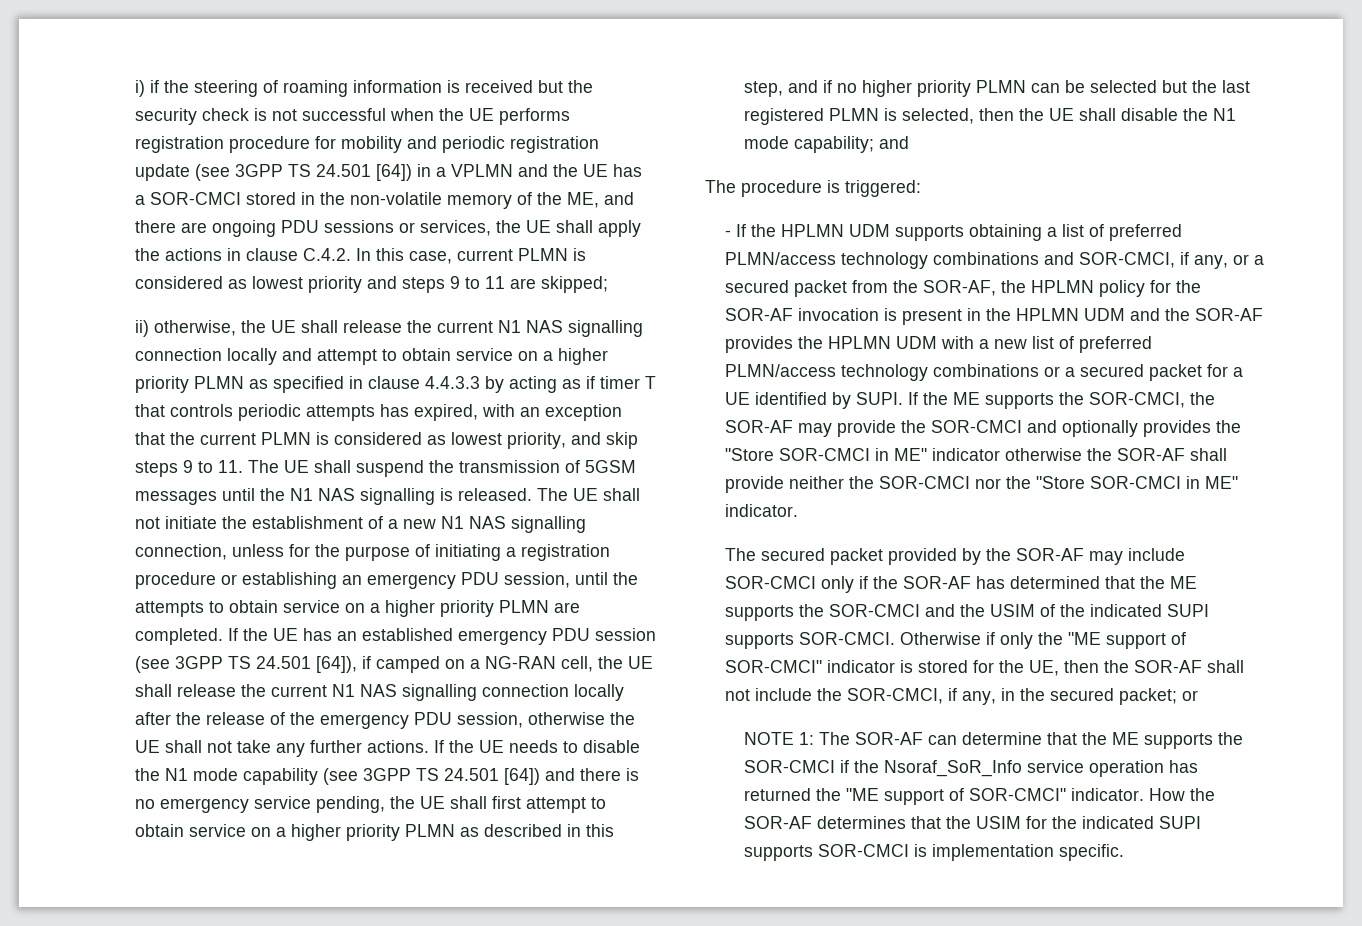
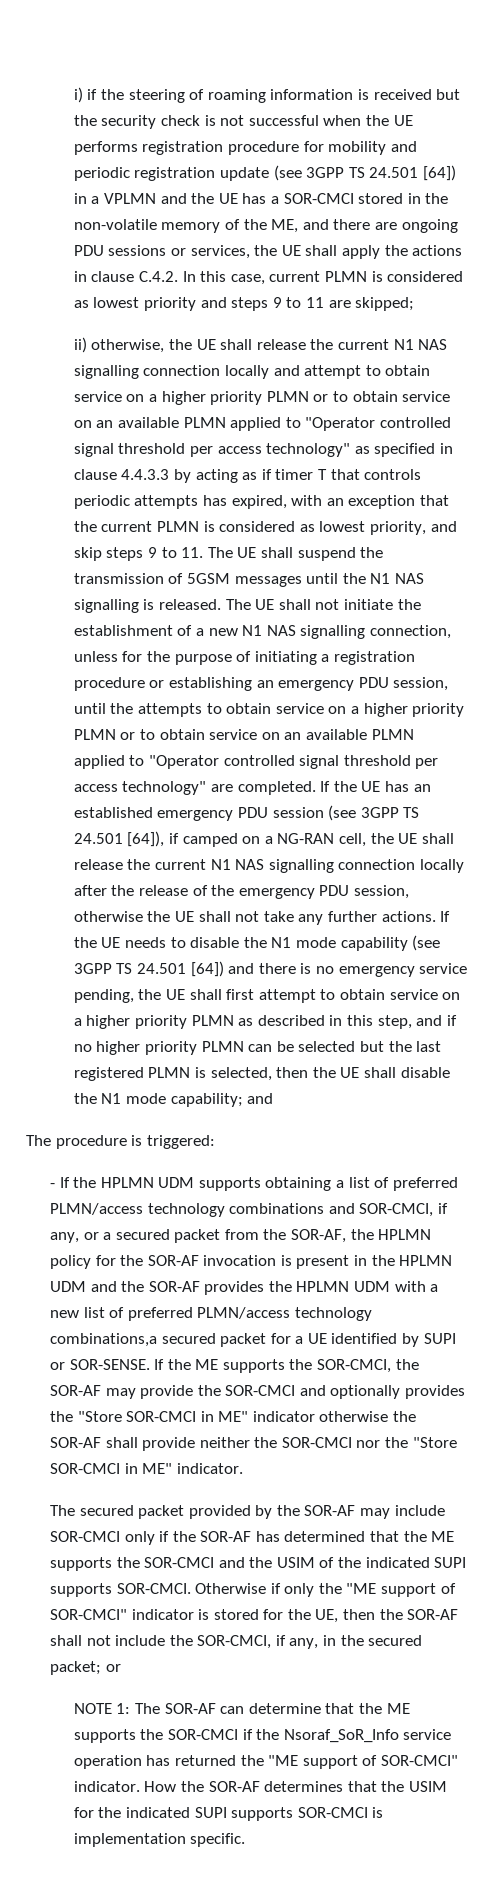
(245, 382) none -> [313,391,451,402] [73,417,451,431] [73,443,351,457] or to obtain service on an available PLMN applied to "Operator controlled signal threshold per access technology"
(550, 606) none -> [120,729,414,740] [73,755,439,769] [73,781,207,795] or to obtain service on an available PLMN applied to "Operator controlled signal threshold per access technology"
[932,364,1075,377] combinations or a -> [49,1333,157,1347] combinations,a
[855,392,903,405] SUPI. -> [423,1333,456,1344] [49,1359,150,1370] SUPI or SOR-SENSE.

